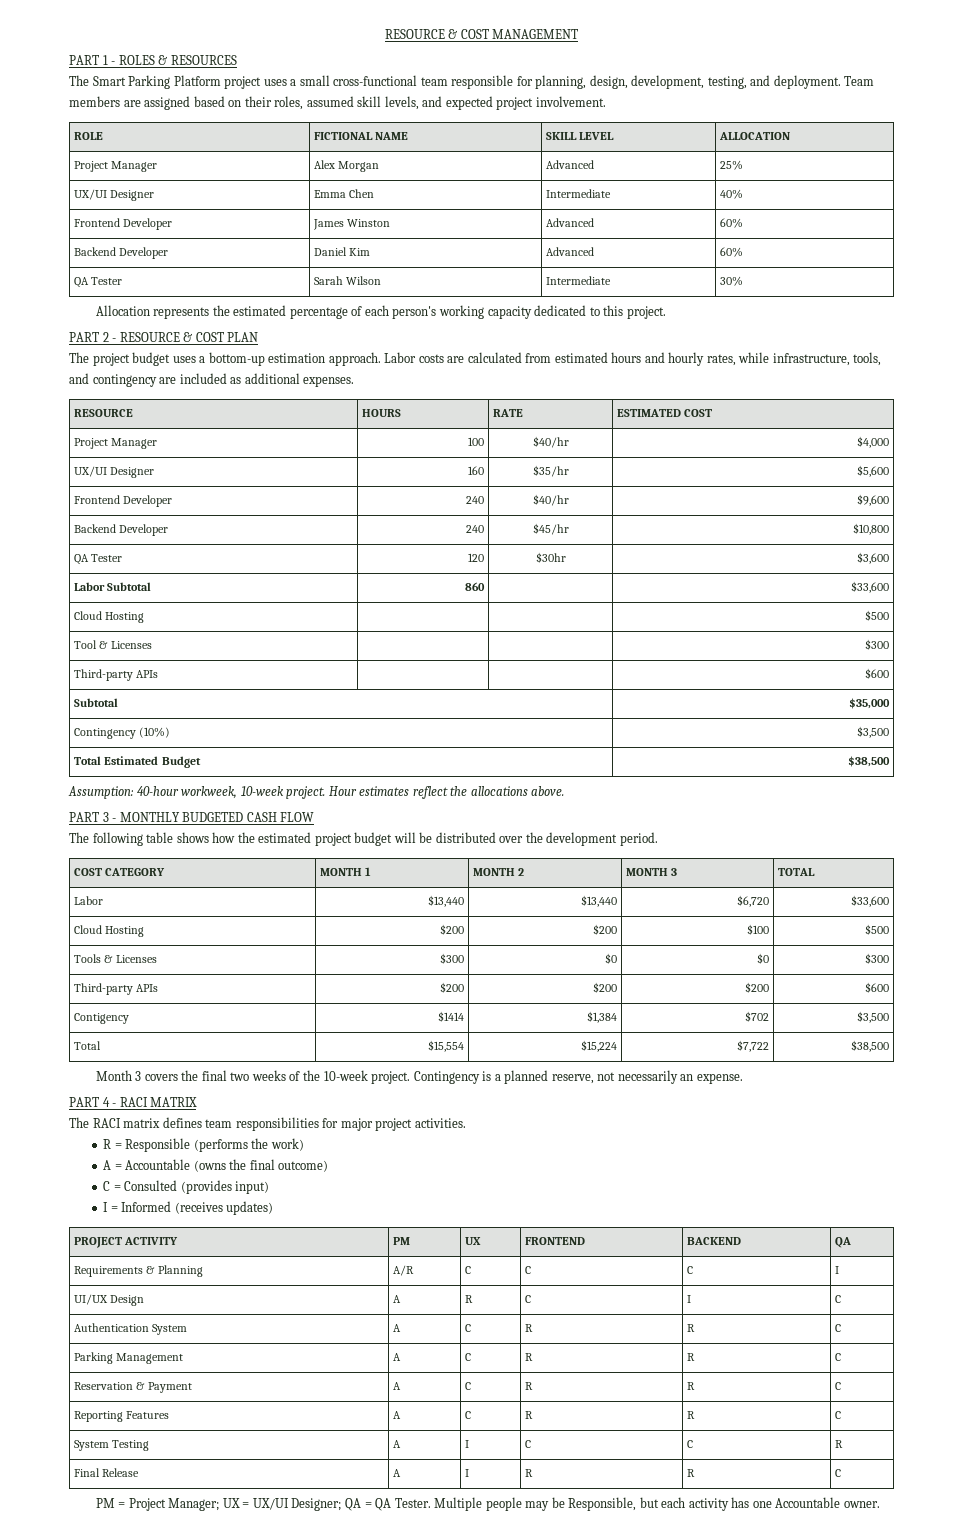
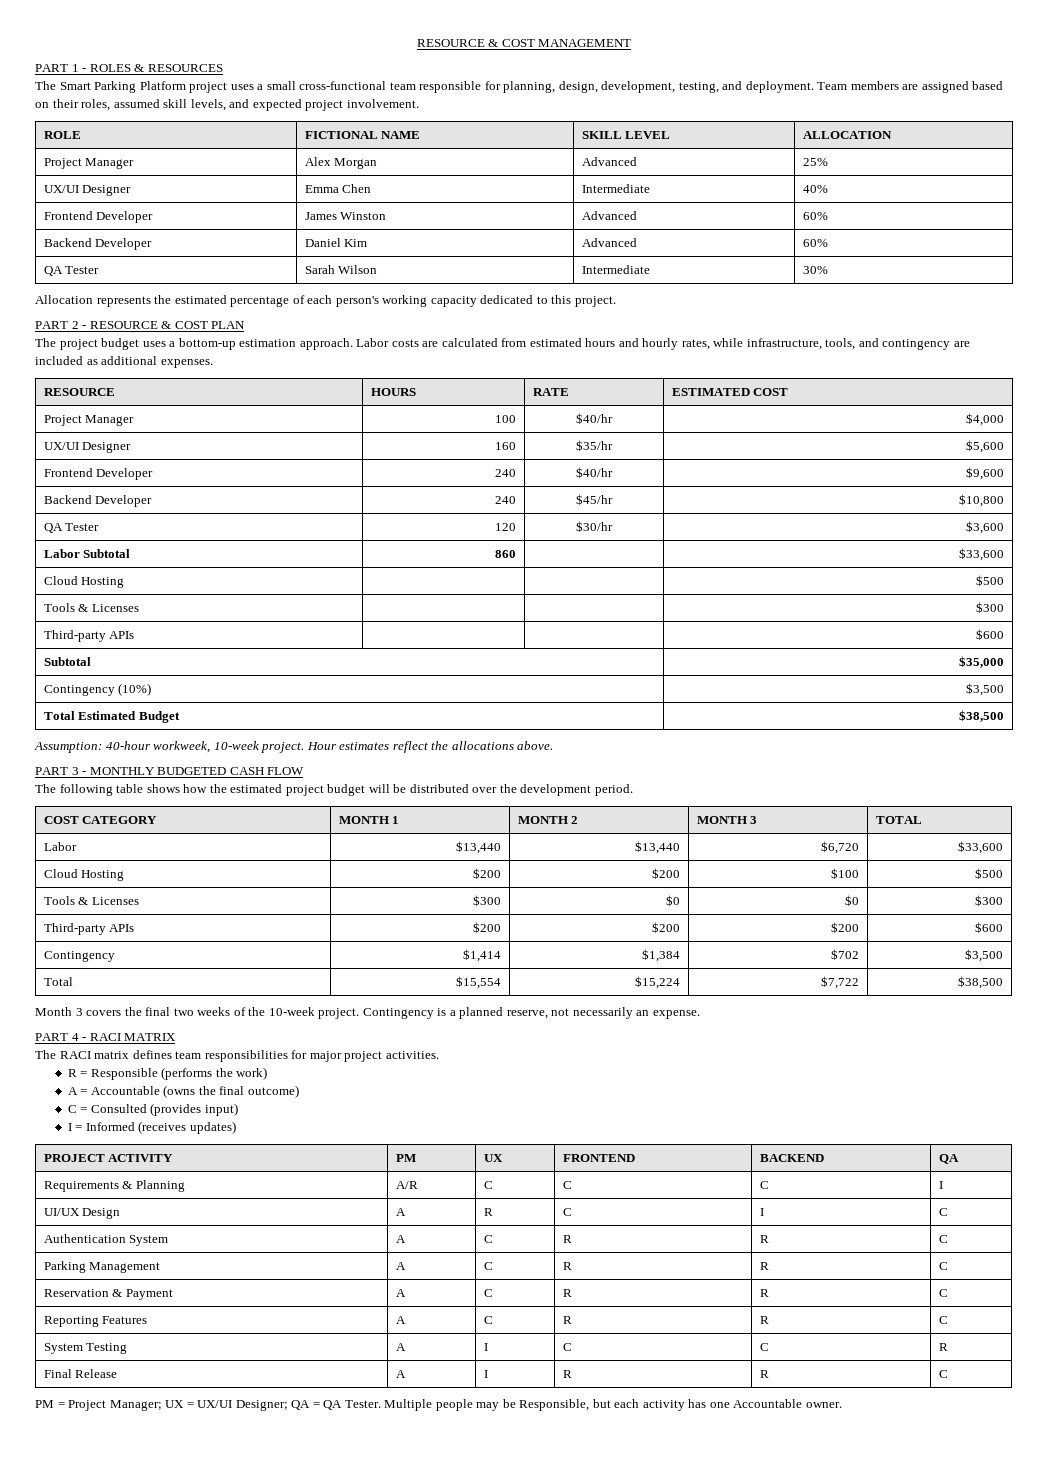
[535,552,566,563] $30hr -> [576,521,613,532] $30/hr
[74,640,98,649] Tool -> [43,603,75,612] Tools
[74,1013,130,1024] [437,1011,464,1022] Contigency | $1414 -> [43,951,115,962] [463,949,502,962] Contingency | $1,414

